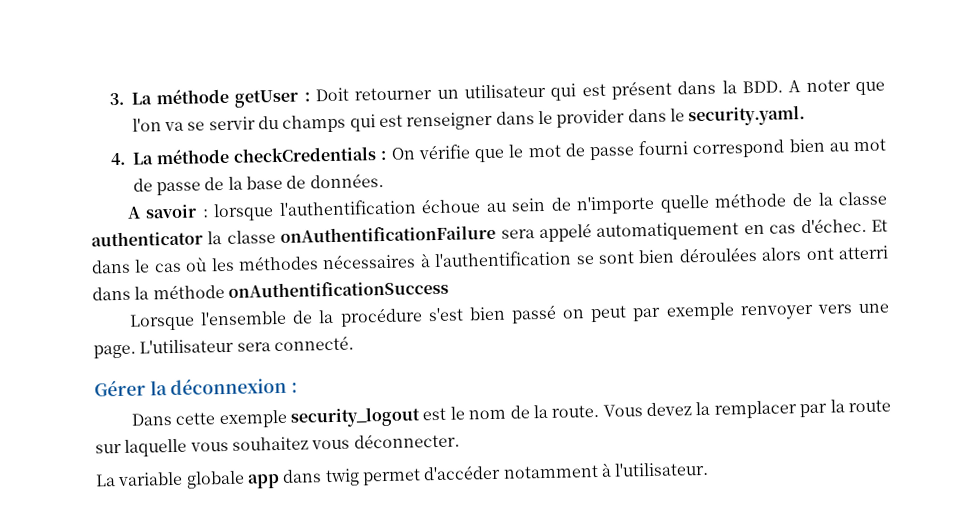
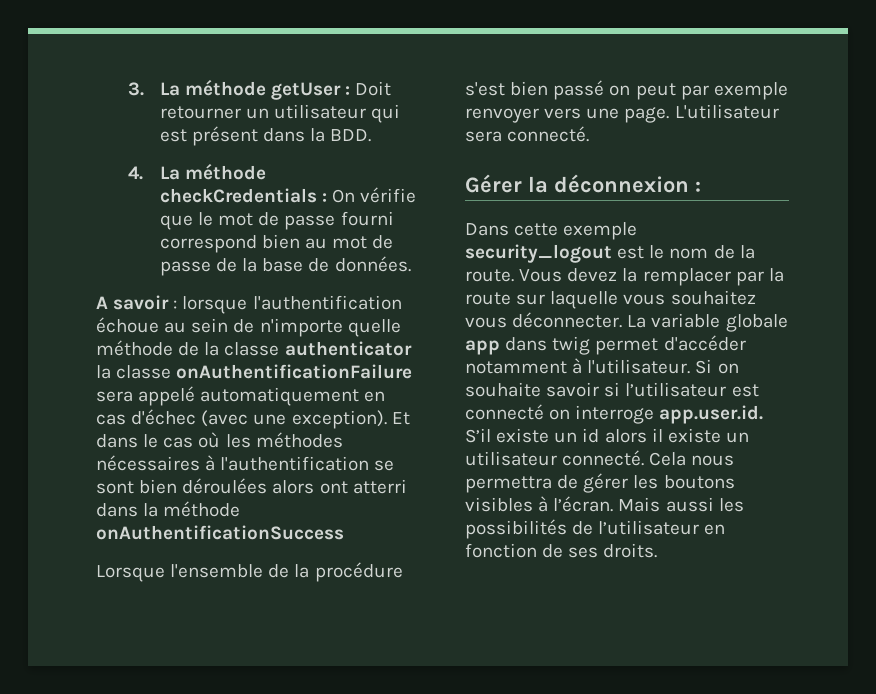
[788,79,886,96] [131,105,806,133] A noter que l'on va se servir du champs qui est renseigner dans le provider dans le security.yaml. -> (372, 135) none
[800,217,867,234] d'échec. -> [131,409,387,429] d'échec (avec une exception).
(460, 440) // -> (623, 320) none
(710, 469) none -> [695,359,739,374] [465,382,759,397] [465,404,764,424] [465,428,749,443] [465,450,735,466] [465,473,735,493] [465,496,744,512] [465,519,726,539] [465,543,658,558] Si on souhaite savoir si l’utilisateur est connecté on interroge app.user.id. S’il existe un id alors il existe un utilisateur connecté. Cela nous permettra de gérer les boutons visibles à l’écran. Mais aussi les possibilités de l’utilisateur en fonction de ses droits.

